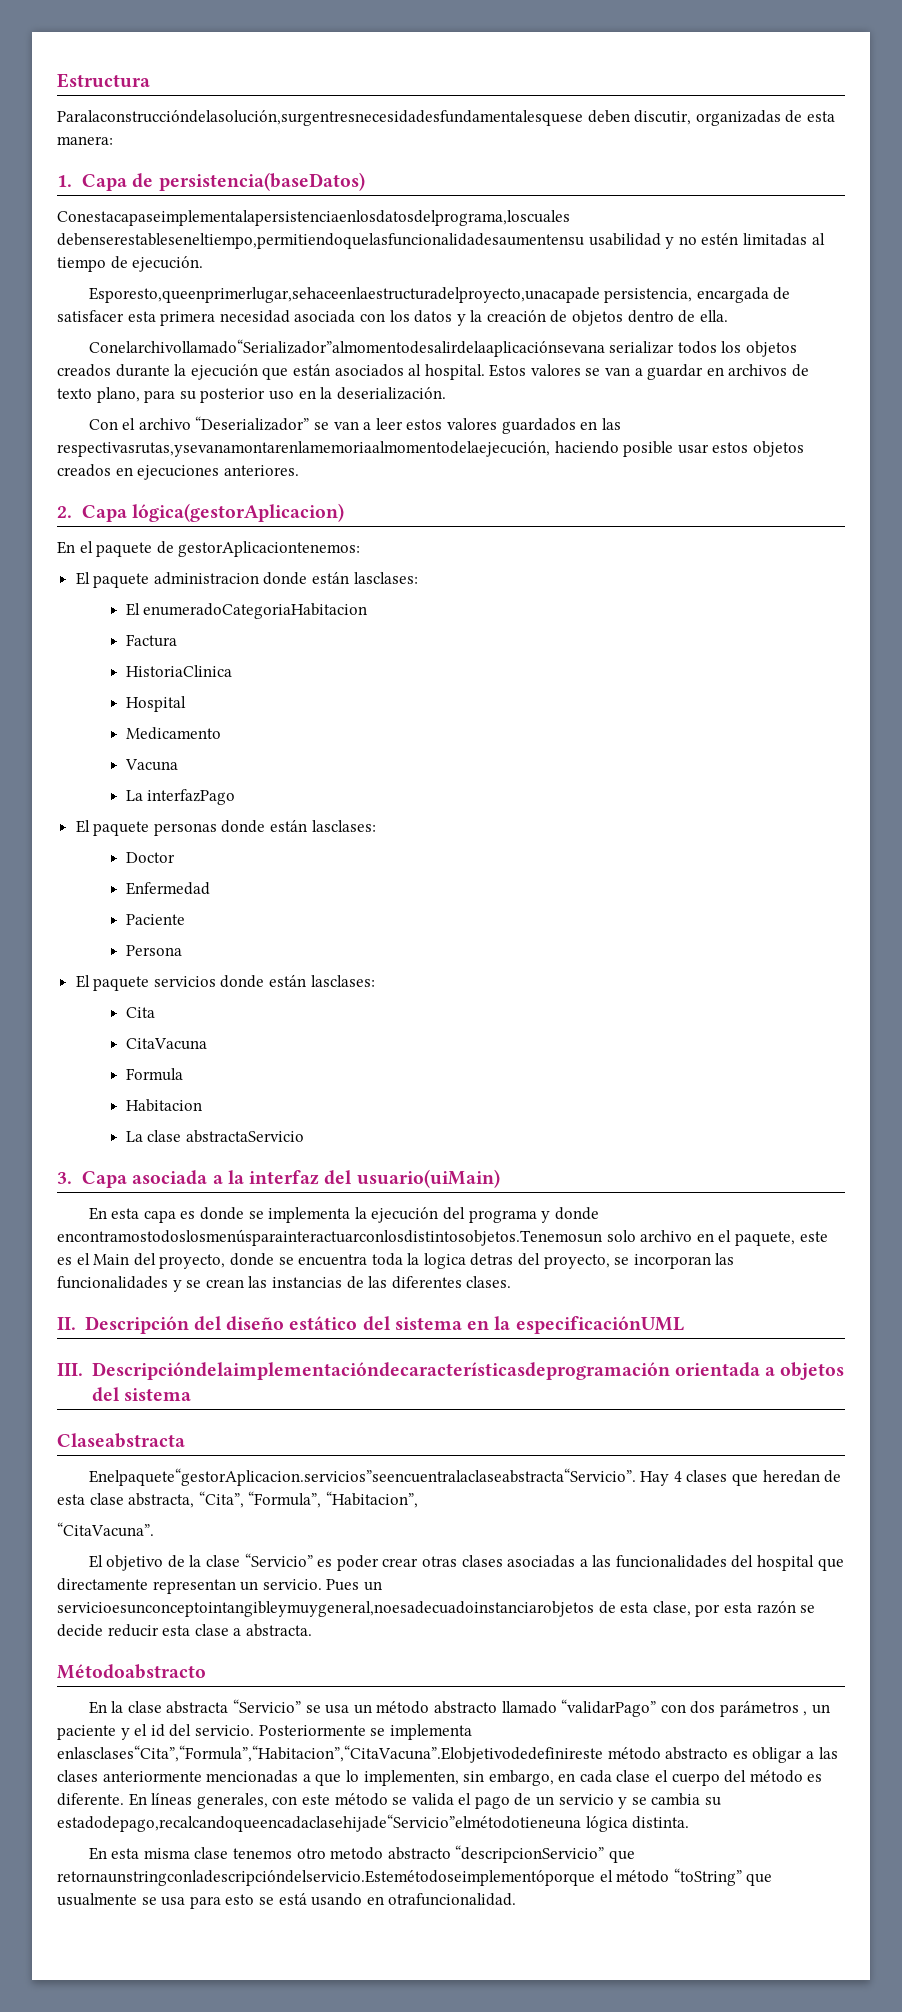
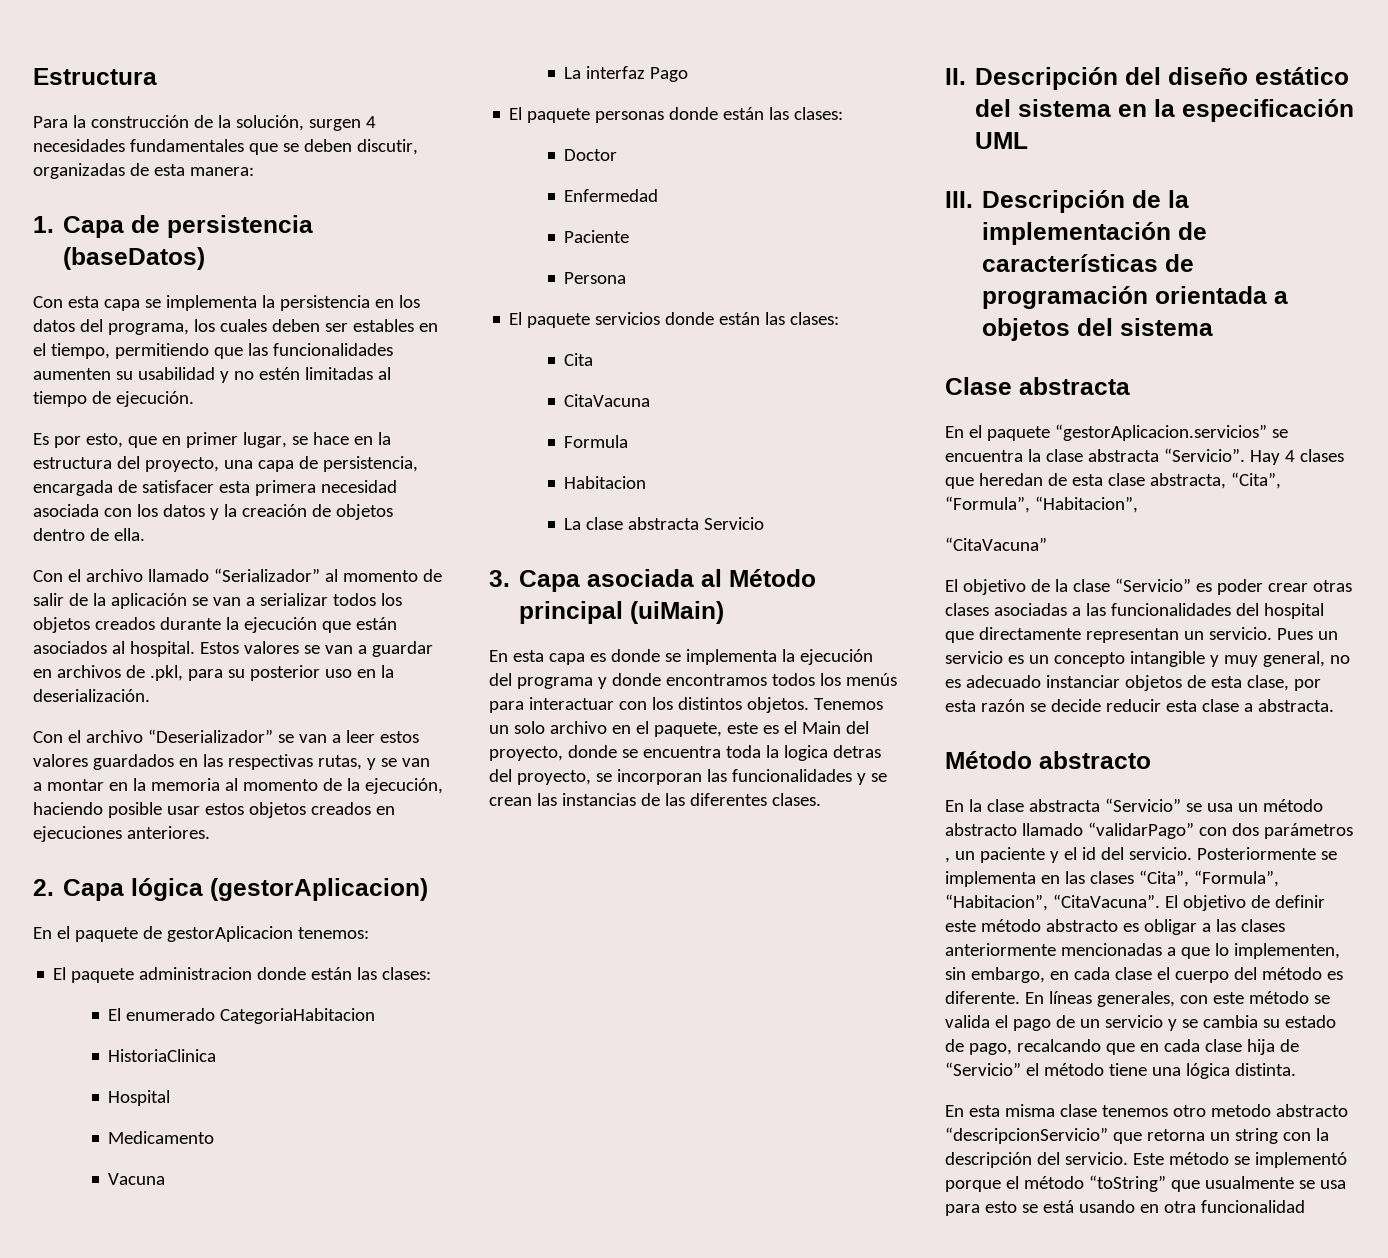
[57,110,583,126] Paralaconstruccióndelasolución,surgentresnecesidadesfundamentalesquese -> [33,115,376,131] [33,139,299,155] Para la construcción de la solución, surgen 4 necesidades fundamentales que se
[158,172,365,191] [57,210,570,226] [57,233,584,249] persistencia(baseDatos) // Conestacapaseimplementalapersistenciaenlosdatosdelprograma,loscuales debenserestableseneltiempo,permitiendoquelasfuncionalidadesaumentensu -> [167,215,314,238] [63,247,206,270] [33,295,420,311] [33,319,438,335] [33,343,393,359] [33,368,133,380] persistencia (baseDatos) // Con esta capa se implementa la persistencia en los datos del programa, los cuales deben ser estables en el tiempo, permitiendo que las funcionalidades aumenten su
[88,287,600,303] Esporesto,queenprimerlugar,sehaceenlaestructuradelproyecto,unacapade -> [33,432,391,448] [33,456,318,472] Es por esto, que en primer lugar, se hace en la estructura del proyecto, una capa de
[88,339,605,357] Conelarchivollamado“Serializador”almomentodesalirdelaaplicaciónsevana -> [33,568,442,582] [33,593,255,609] Con el archivo llamado “Serializador” al momento de salir de la aplicación se van a
[57,387,140,403] texto plano, -> [149,665,183,681] .pkl,
[57,441,550,457] respectivasrutas,ysevanamontarenlamemoriaalmomentodelaejecución, -> [227,754,430,770] [33,778,443,794] respectivas rutas, y se van a montar en la memoria al momento de la ejecución,
[132,503,345,522] lógica(gestorAplicacion) -> [131,878,429,901] lógica (gestorAplicacion)
[178,541,361,557] gestorAplicaciontenemos: -> [166,926,369,942] gestorAplicacion tenemos:
[353,572,418,584] [125,603,368,619] [125,634,177,647] lasclases: // El enumeradoCategoriaHabitacion // Factura -> [357,967,432,980] [108,1008,376,1024] las clases: // El enumerado CategoriaHabitacion
[147,789,236,805] interfazPago -> [586,66,689,82] interfaz Pago
[311,820,376,832] lasclases: -> [769,107,844,120] las clases:
[310,975,375,987] lasclases: -> [765,312,840,325] las clases:
[186,1130,305,1143] abstractaServicio -> [628,517,765,530] abstracta Servicio
[212,1169,500,1188] a la interfaz del usuario(uiMain) -> [701,569,817,587] [519,601,725,624] al Método principal (uiMain)
[57,1229,602,1246] encontramostodoslosmenúsparainteractuarconlosdistintosobjetos.Tenemosun -> [665,673,897,686] [489,697,883,713] [489,725,509,734] encontramos todos los menús para interactuar con los distintos objetos. Tenemos un
[515,1316,684,1334] especificaciónUML -> [1182,99,1355,122] [975,132,1029,149] especificación UML
[91,1362,670,1380] Descripcióndelaimplementacióndecaracterísticasdeprogramación -> [982,190,1190,213] [982,222,1208,245] [982,254,1195,272] [982,286,1149,309] Descripción de la implementación de características de programación
[57,1433,185,1448] [88,1468,636,1486] Claseabstracta // Enelpaquete“gestorAplicacion.servicios”seencuentralaclaseabstracta“Servicio”. -> [945,377,1130,395] [945,424,1288,441] [945,448,1245,462] Clase abstracta // En el paquete “gestorAplicacion.servicios” se encuentra la clase abstracta “Servicio”.
[57,1522,154,1537] “CitaVacuna”. -> [945,537,1047,551] “CitaVacuna”
[57,1601,594,1617] servicioesunconceptointangibleymuygeneral,noesadecuadoinstanciarobjetos -> [945,651,1350,667] [945,675,1182,691] servicio es un concepto intangible y muy general, no es adecuado instanciar objetos
[57,1664,206,1679] Métodoabstracto -> [945,751,1151,769] Método abstracto
[57,1745,603,1763] enlasclases“Cita”,“Formula”,“Habitacion”,“CitaVacuna”.Elobjetivodedefinireste -> [1040,870,1279,887] [945,894,1325,911] [945,920,976,932] en las clases “Cita”, “Formula”, “Habitacion”, “CitaVacuna”. El objetivo de definir este
[57,1814,581,1832] estadodepago,recalcandoqueencadaclasehijade“Servicio”elmétodotieneuna -> [1284,1015,1336,1028] [945,1039,1299,1055] [945,1062,1181,1076] estado de pago, recalcando que en cada clase hija de “Servicio” el método tiene una
[57,1870,595,1886] retornaunstringconladescripcióndelservicio.Estemétodoseimplementóporque -> [1146,1128,1329,1144] [945,1152,1347,1168] [945,1180,1001,1192] retorna un string con la descripción del servicio. Este método se implementó porque
[388,1893,517,1906] otrafuncionalidad. -> [1163,1200,1305,1213] otra funcionalidad

